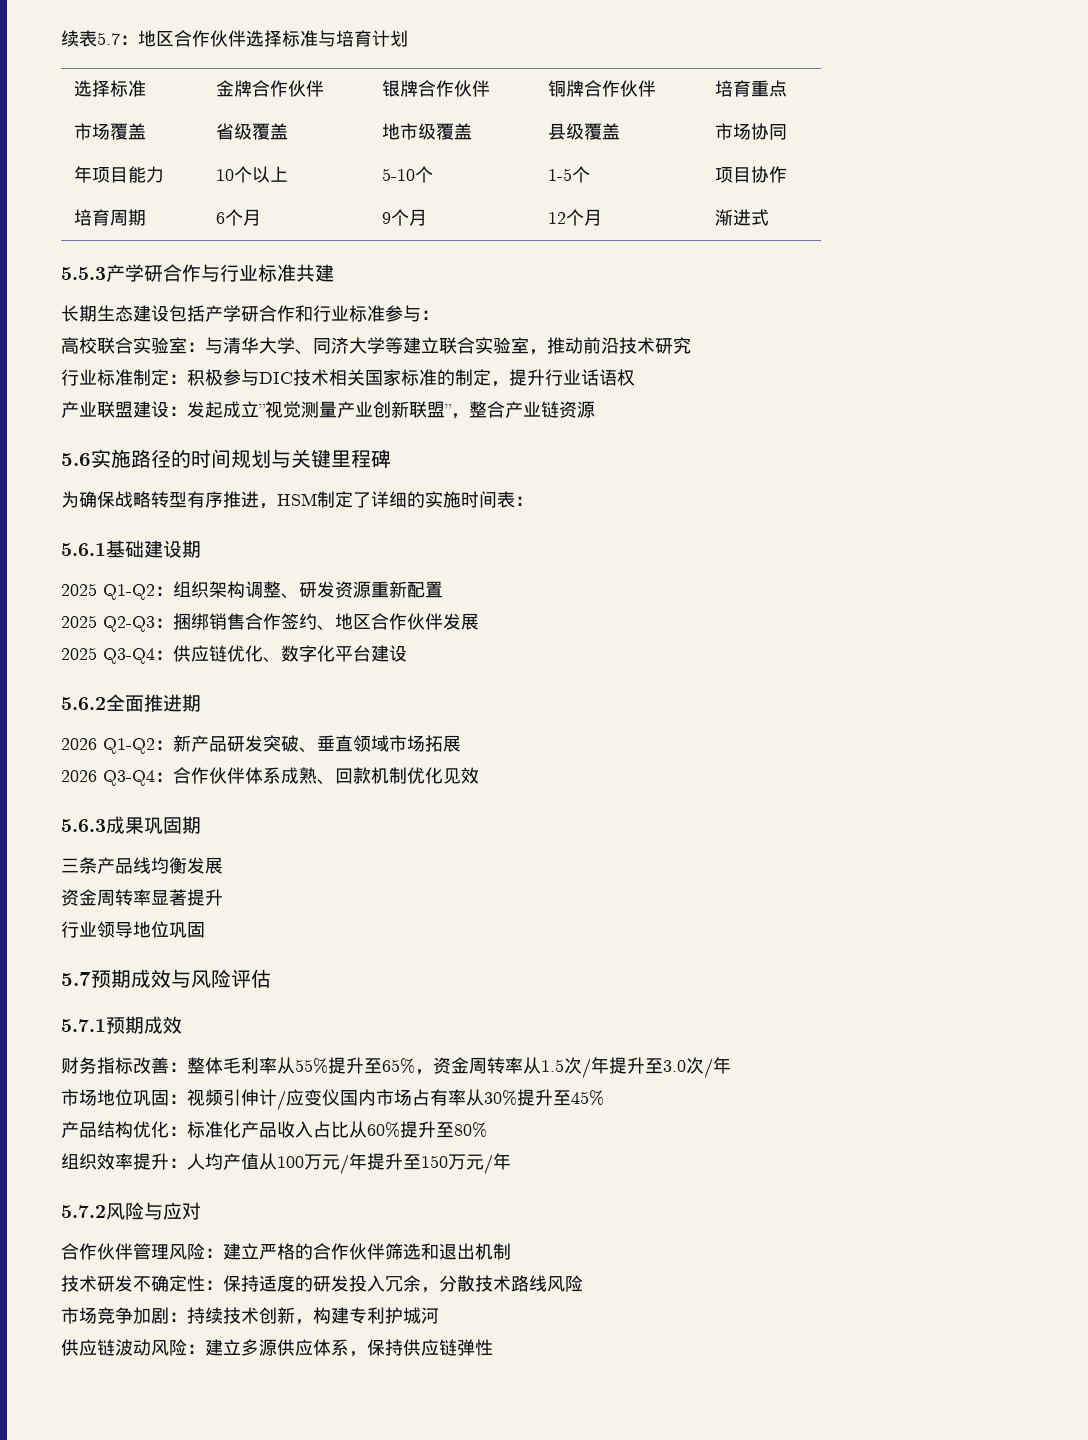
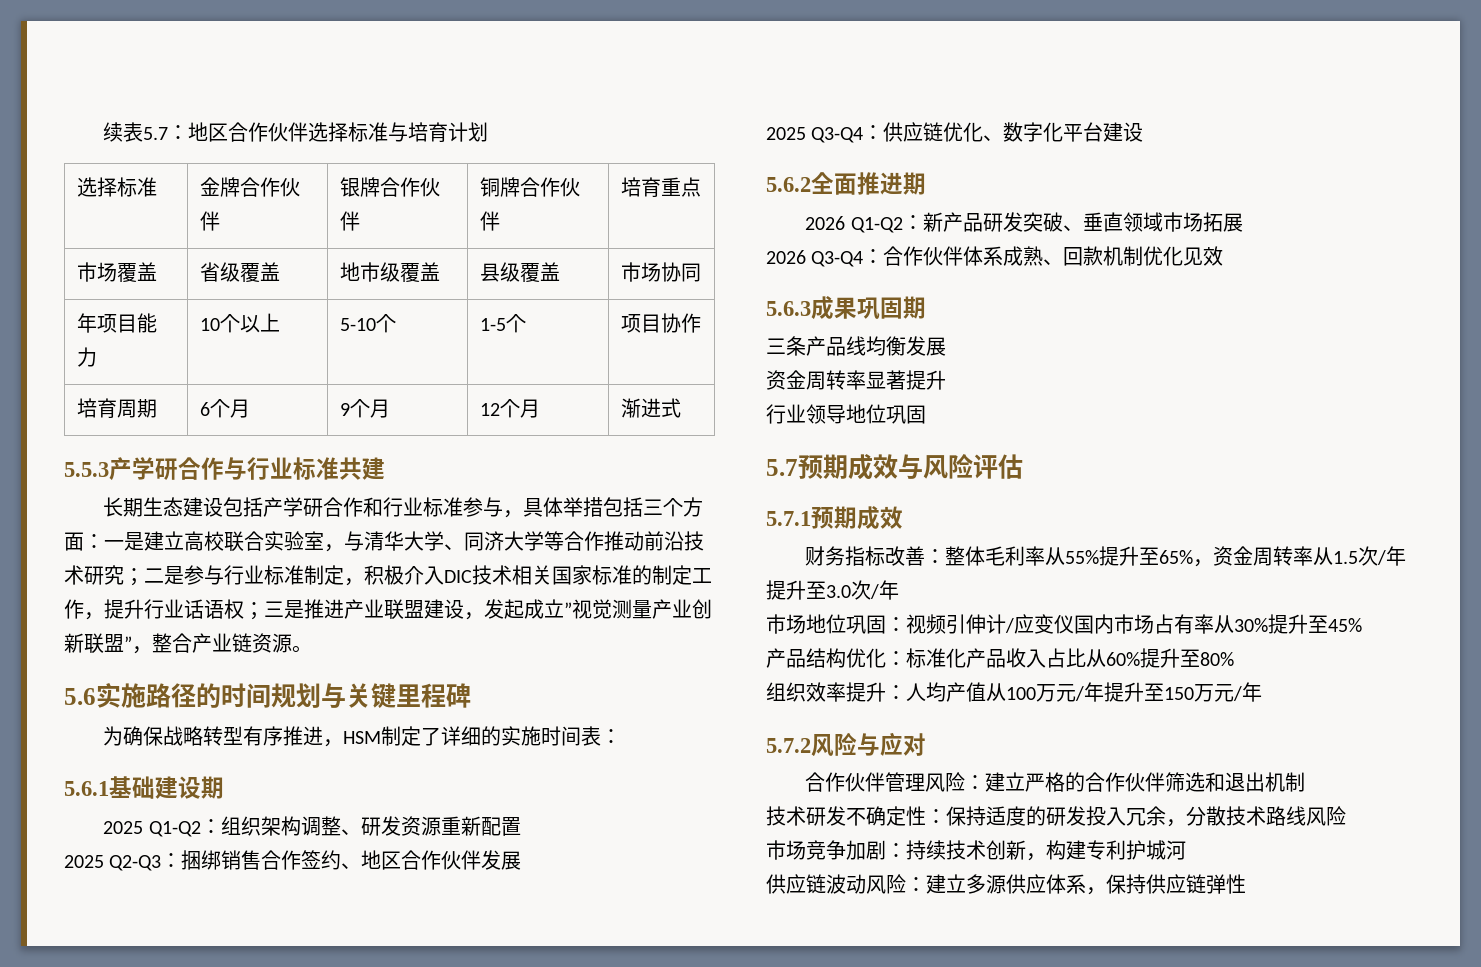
[421,310,439,320] ： // -> [503,497,704,518] [64,531,184,551] ，具体举措包括三个方面：一是建立
[187,342,205,352] ： -> [324,544,344,552] ，
[403,337,547,355] 建立联合实验室， -> [564,531,604,551] 合作
(691, 345) // -> [124,565,224,586] ；二是参与
[169,369,259,386] ：积极参与 -> [344,565,444,586] ，积极介入
(491, 377) none -> [692,568,712,583] [64,599,84,619] 工作
(635, 377) // -> [244,599,344,620] ；三是推进
[169,406,187,416] ： -> [464,612,484,620] ，
(595, 409) none -> [292,645,312,653] 。

